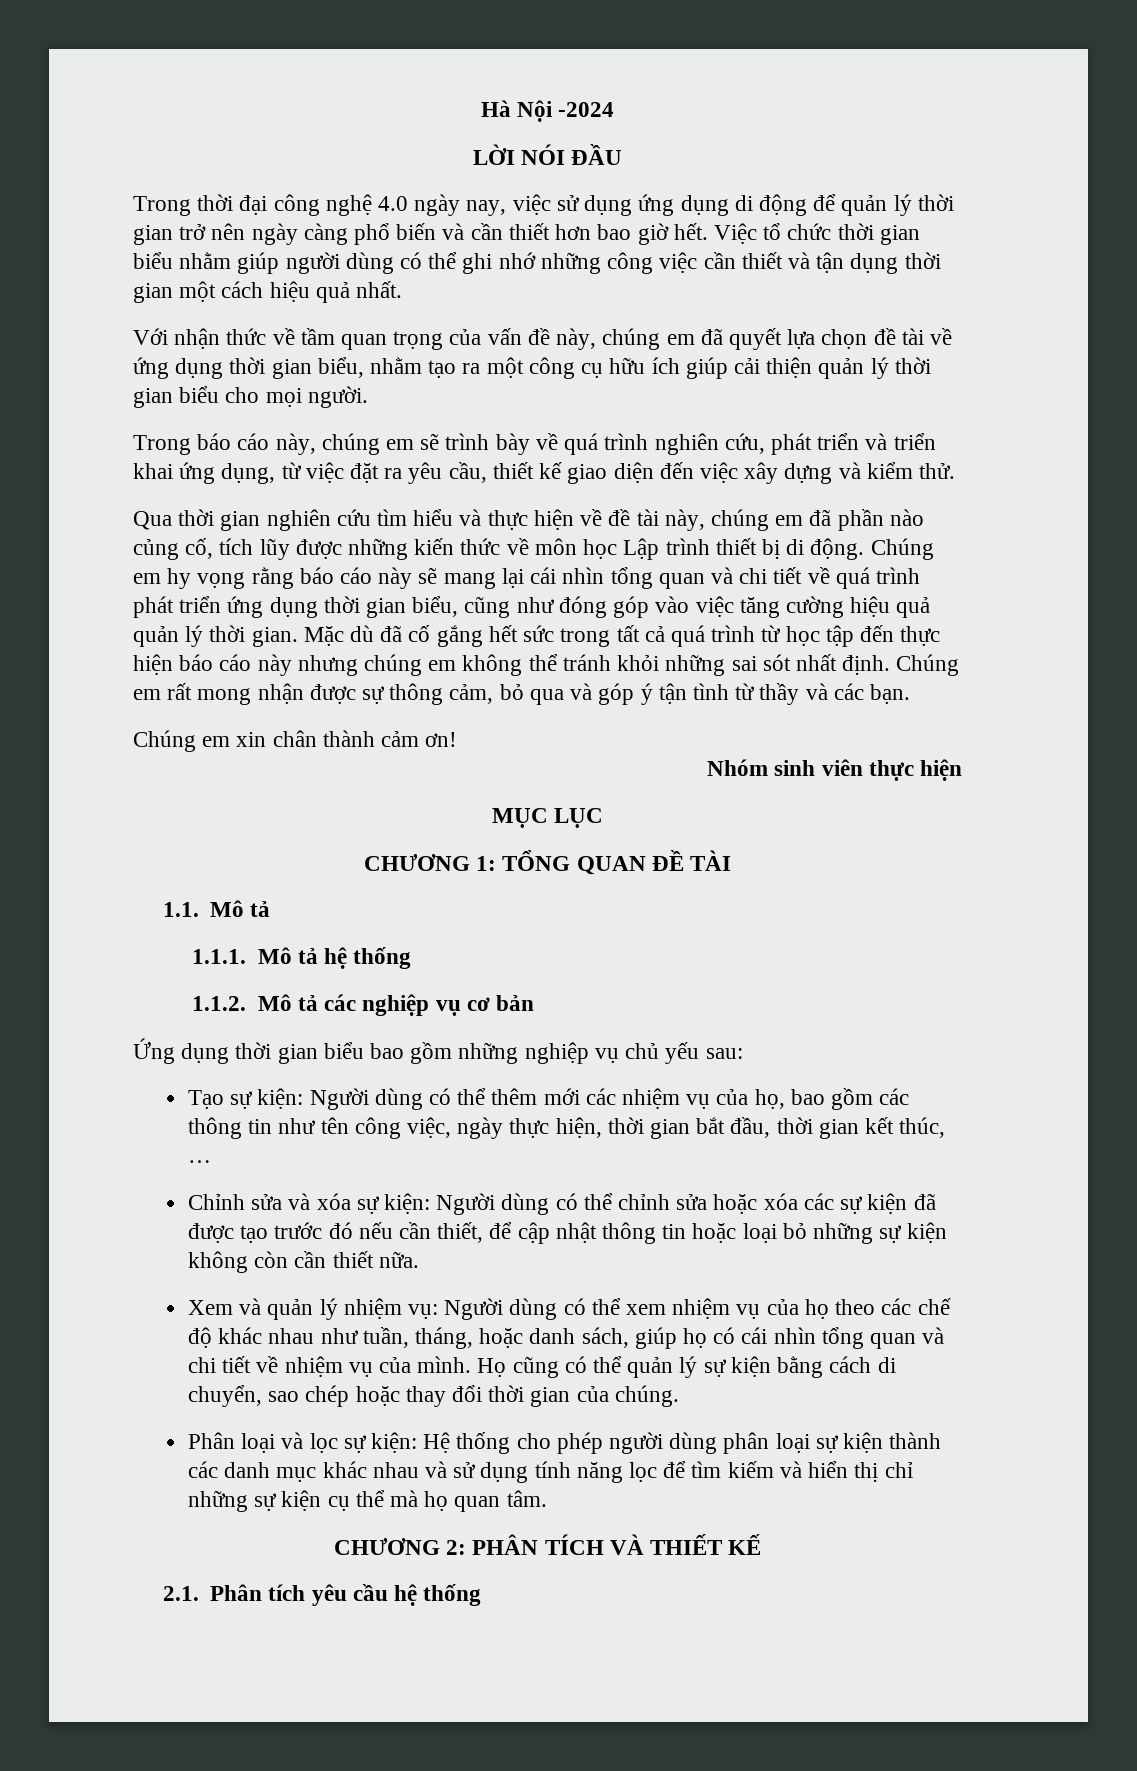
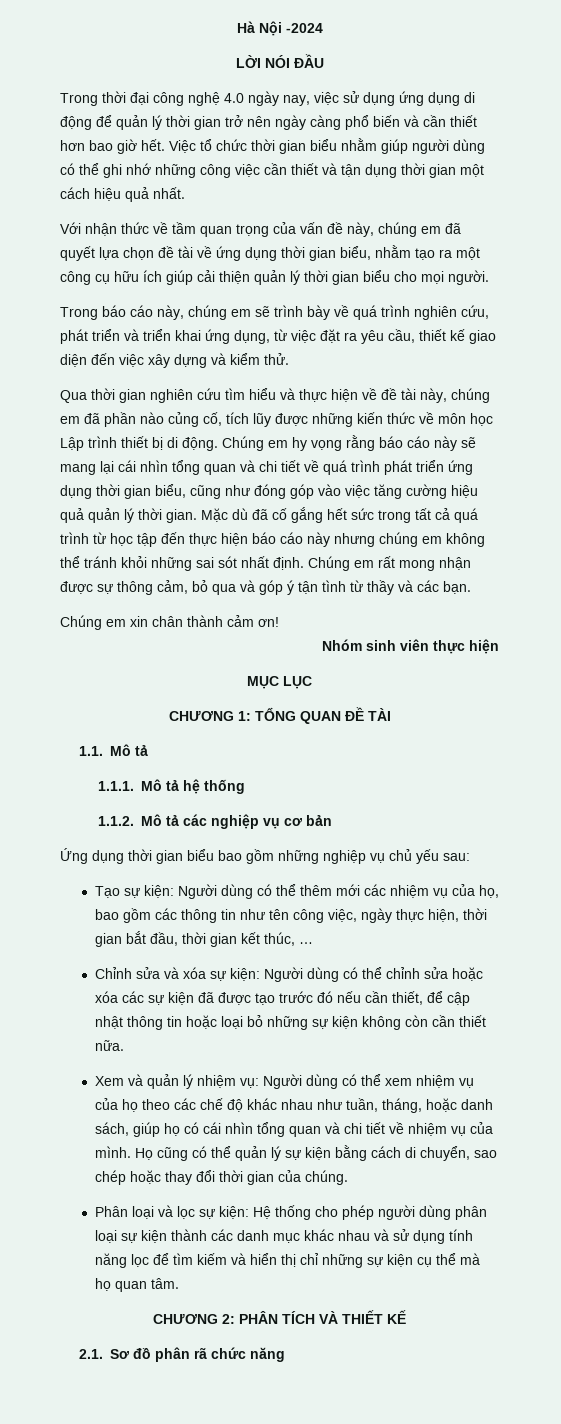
[210,1584,482,1606] Phân tích yêu cầu hệ thống -> [110,1347,286,1362] Sơ đồ phân rã chức năng

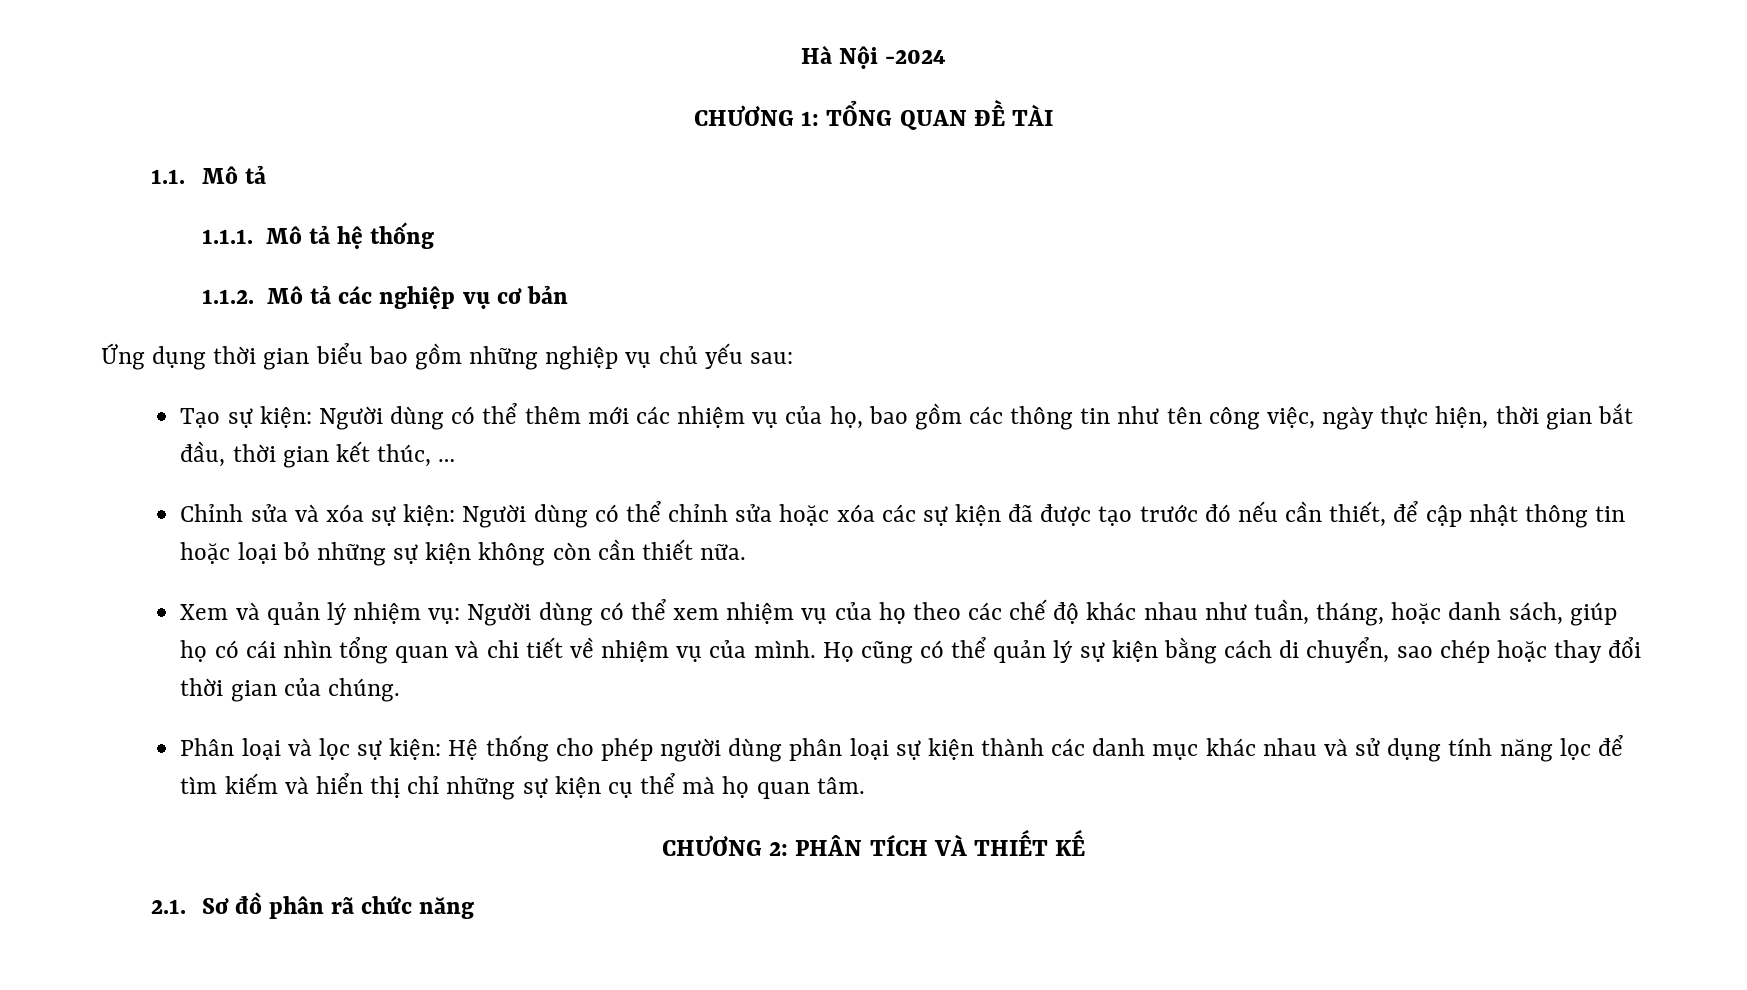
[235,54,324,68] [60,91,475,106] [60,115,477,130] [60,138,485,154] [60,163,484,178] [60,187,185,202] [60,222,461,237] [60,245,480,261] [60,270,489,285] [60,305,489,320] [60,329,496,344] [60,353,289,368] [60,388,490,403] [60,412,493,427] [60,435,476,451] [60,460,473,475] [60,484,478,499] [60,507,478,523] [60,532,485,547] [60,556,471,571] [60,580,471,595] [60,615,279,630] [322,639,499,654] [247,676,312,689] // LỜI NÓI ĐẦU // Trong thời đại công nghệ 4.0 ngày nay, việc sử dụng ứng dụng di động để quản lý thời gian trở nên ngày càng phổ biến và cần thiết hơn bao giờ hết. Việc tổ chức thời gian biểu nhằm giúp người dùng có thể ghi nhớ những công việc cần thiết và tận dụng thời gian một cách hiệu quả nhất. // Với nhận thức về tầm quan trọng của vấn đề này, chúng em đã quyết lựa chọn đề tài về ứng dụng thời gian biểu, nhằm tạo ra một công cụ hữu ích giúp cải thiện quản lý thời gian biểu cho mọi người. // Trong báo cáo này, chúng em sẽ trình bày về quá trình nghiên cứu, phát triển và triển khai ứng dụng, từ việc đặt ra yêu cầu, thiết kế giao diện đến việc xây dựng và kiểm thử. // Qua thời gian nghiên cứu tìm hiểu và thực hiện về đề tài này, chúng em đã phần nào củng cố, tích lũy được những kiến thức về môn học Lập trình thiết bị di động. Chúng em hy vọng rằng báo cáo này sẽ mang lại cái nhìn tổng quan và chi tiết về quá trình phát triển ứng dụng thời gian biểu, cũng như đóng góp vào việc tăng cường hiệu quả quản lý thời gian. Mặc dù đã cố gắng hết sức trong tất cả quá trình từ học tập đến thực hiện báo cáo này nhưng chúng em không thể tránh khỏi những sai sót nhất định. Chúng em rất mong nhận được sự thông cảm, bỏ qua và góp ý tận tình từ thầy và các bạn. // Chúng em xin chân thành cảm ơn! // Nhóm sinh viên thực hiện // MỤC LỤC -> (947, 56) none

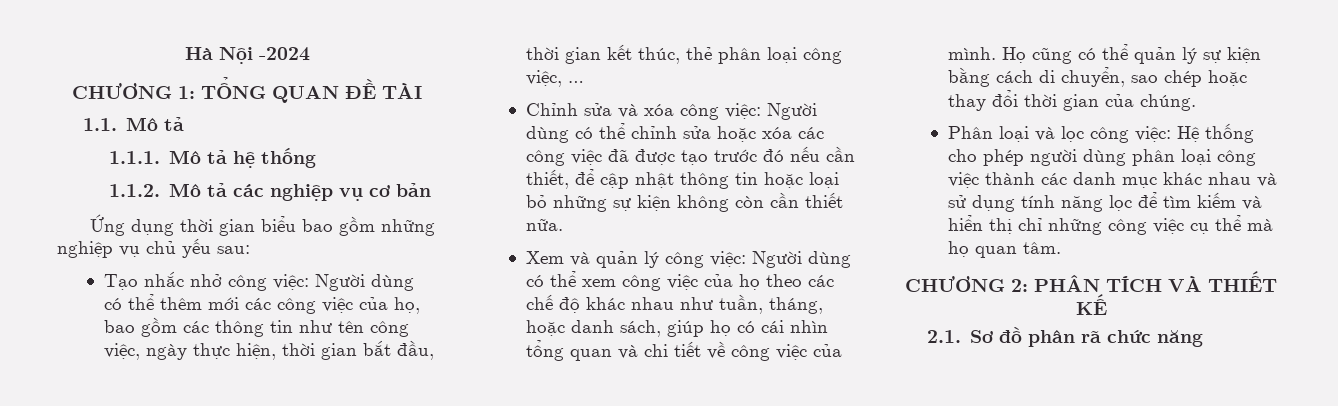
[227,406,312,428] sự kiện: -> [143,271,309,291] nhắc nhở công việc:
[677,406,779,428] nhiệm vụ -> [276,297,353,314] công việc
(432, 455) none -> [685,47,842,64] [525,70,562,87] thẻ phân loại công việc,
[371,504,456,526] sự kiện: -> [679,103,761,120] công việc:
[922,504,1001,526] sự kiện -> [525,149,602,166] công việc
[353,602,461,624] nhiệm vụ: -> [664,251,746,268] công việc:
[726,602,828,624] nhiệm vụ -> [621,274,698,291] công việc
[601,640,703,662] nhiệm vụ -> [730,344,807,361] công việc
[357,738,442,760] sự kiện: -> [1089,126,1171,143] công việc:
[895,738,974,760] sự kiện -> [1216,150,1256,166] [947,172,979,188] công việc
[522,776,601,798] sự kiện -> [1107,218,1184,235] công việc

